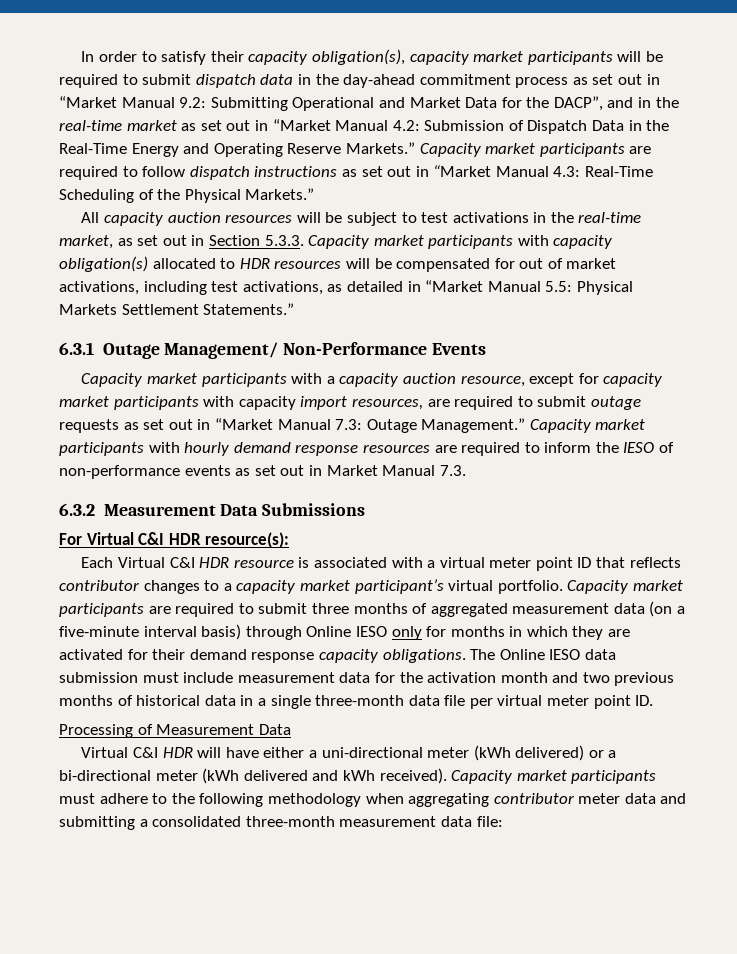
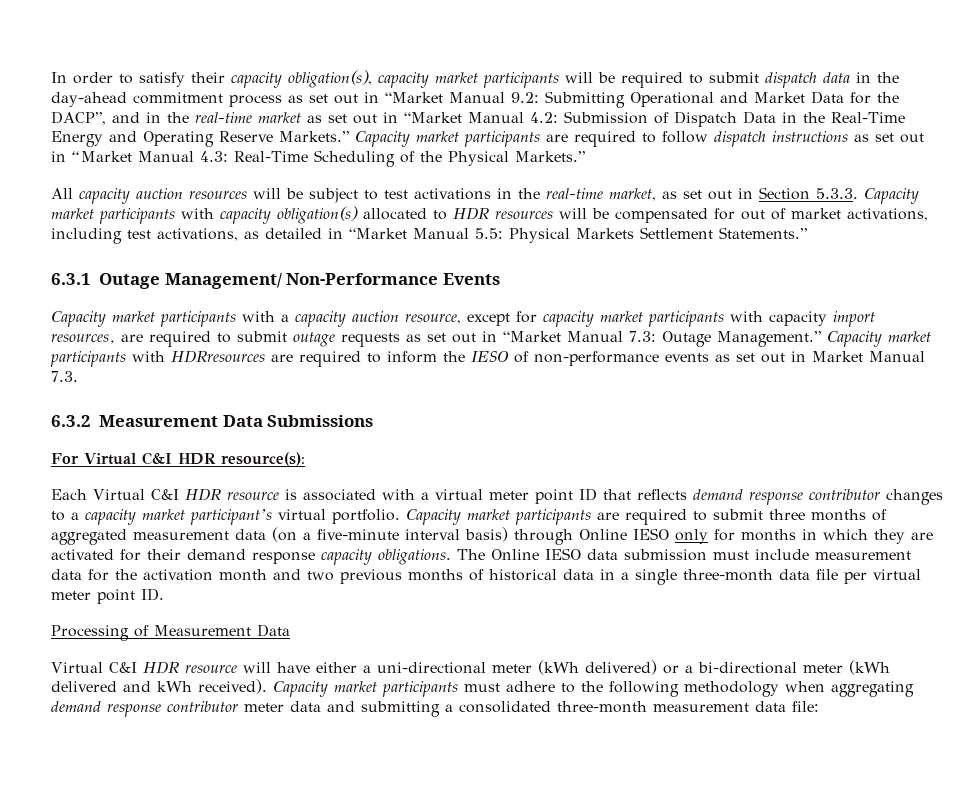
[184,442,430,456] hourly demand response resources -> [171,350,265,363] HDRresources
(681, 562) none -> [692,489,803,505] demand response
(193, 752) none -> [184,665,237,673] resource
(490, 800) none -> [51,701,161,717] demand response

